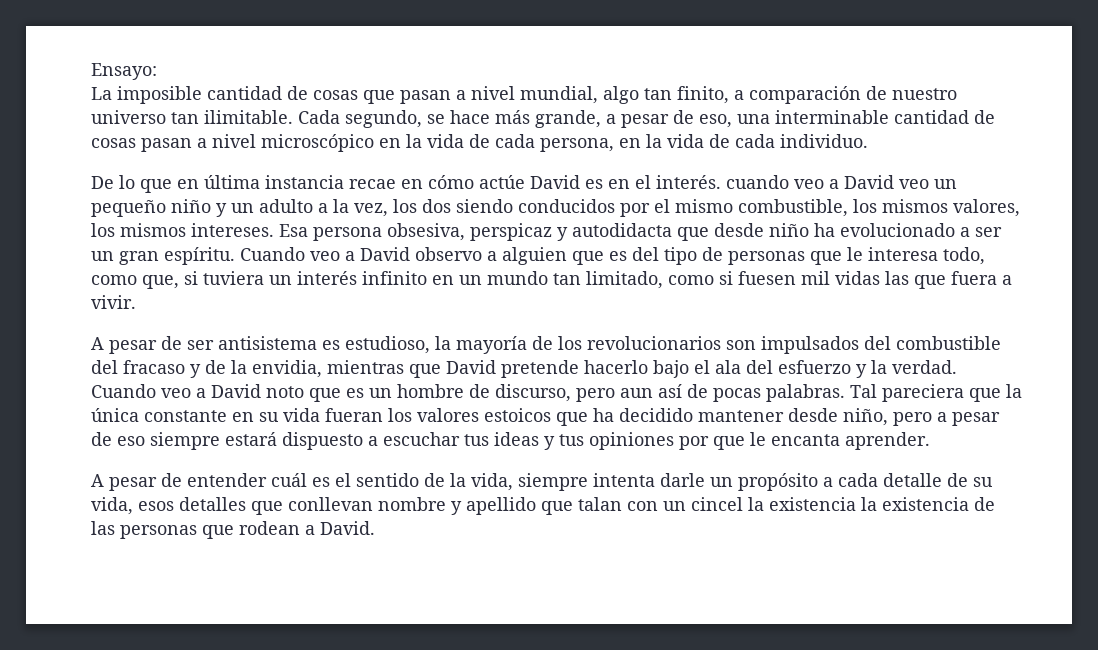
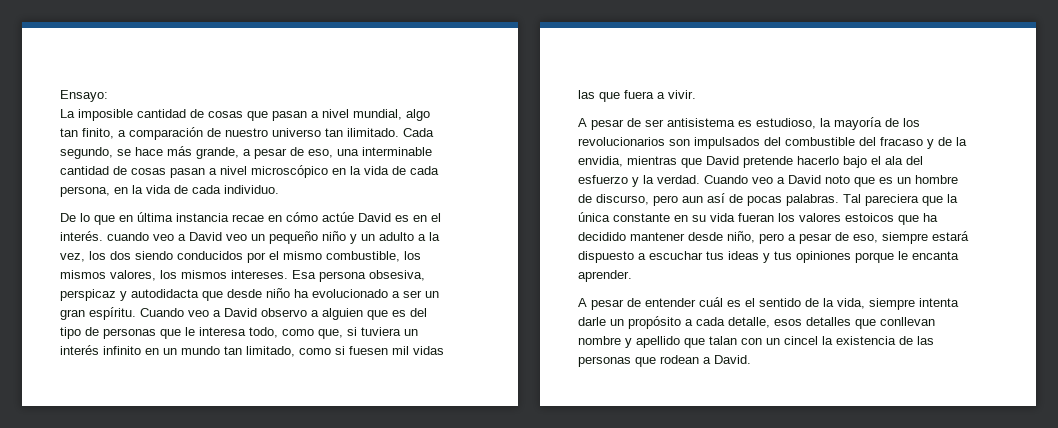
[204,110,293,124] ilimitable. -> [347,128,399,137] ilimitado.
[117,436,145,446] eso -> [853,234,878,243] eso,
[679,436,745,450] por que -> [855,252,894,263] porque
[883,473,993,487] [91,497,133,515] detalle de su vida, -> [728,317,770,328] detalle,
[861,497,969,511] la existencia -> (896, 340) none

